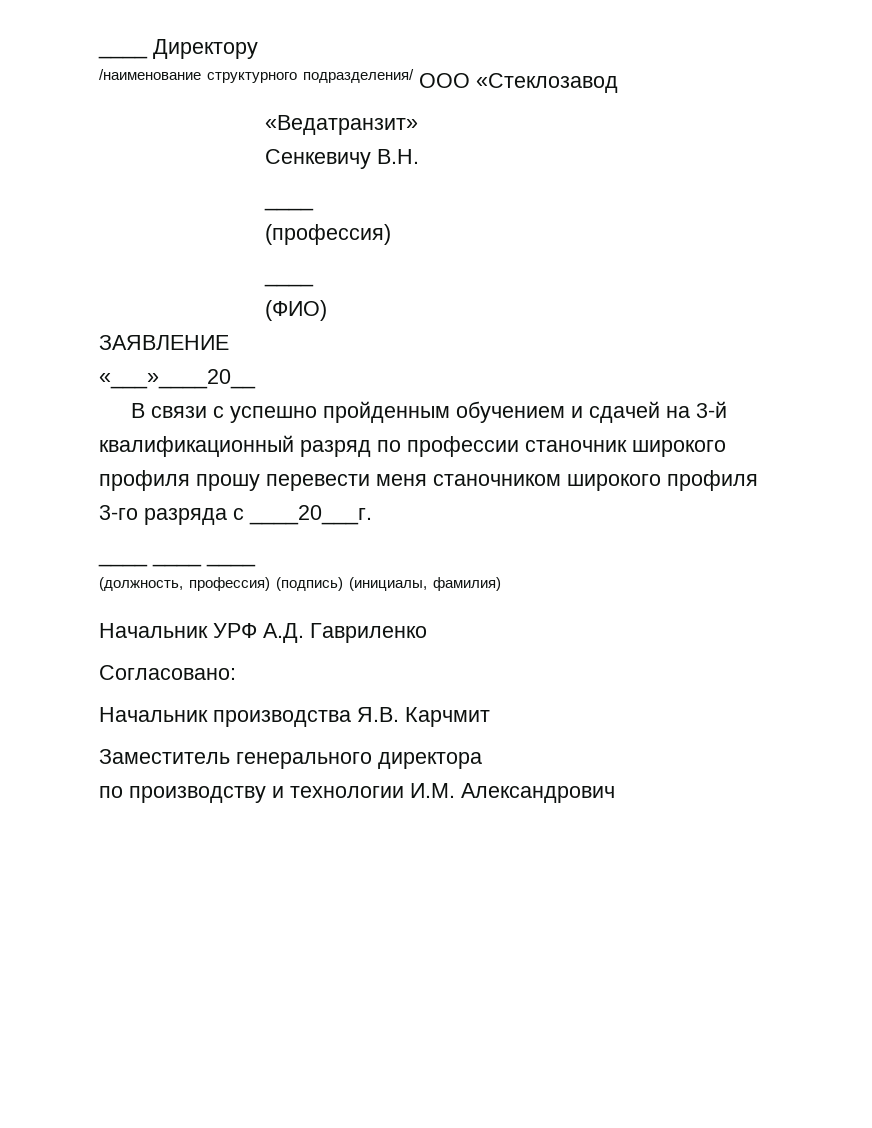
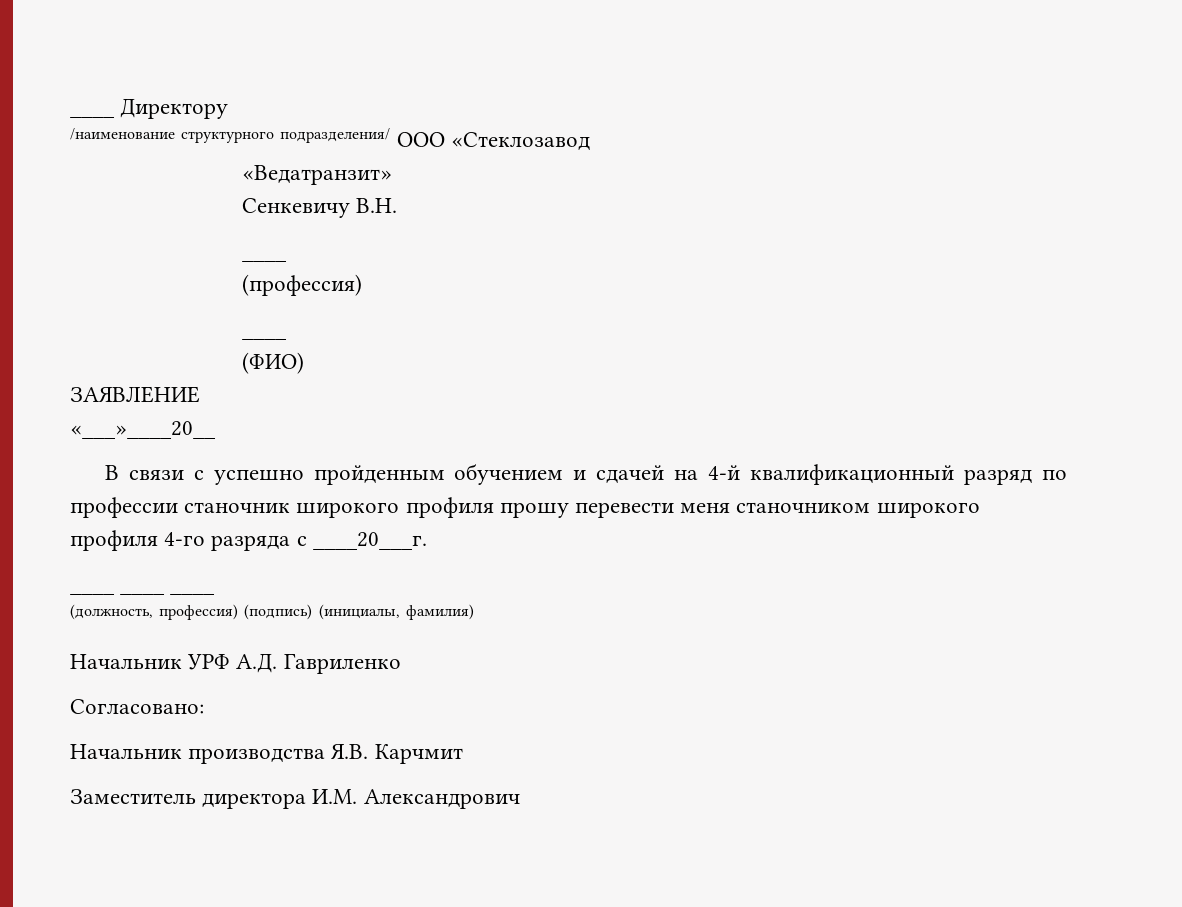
[696,401,728,418] 3-й -> [708,465,741,480] 4-й
[99,505,138,520] 3-го -> [164,532,206,546] 4-го
[236,752,372,769] генерального -> (196, 796) none
[99,786,404,803] // по производству и технологии -> (307, 801) none

